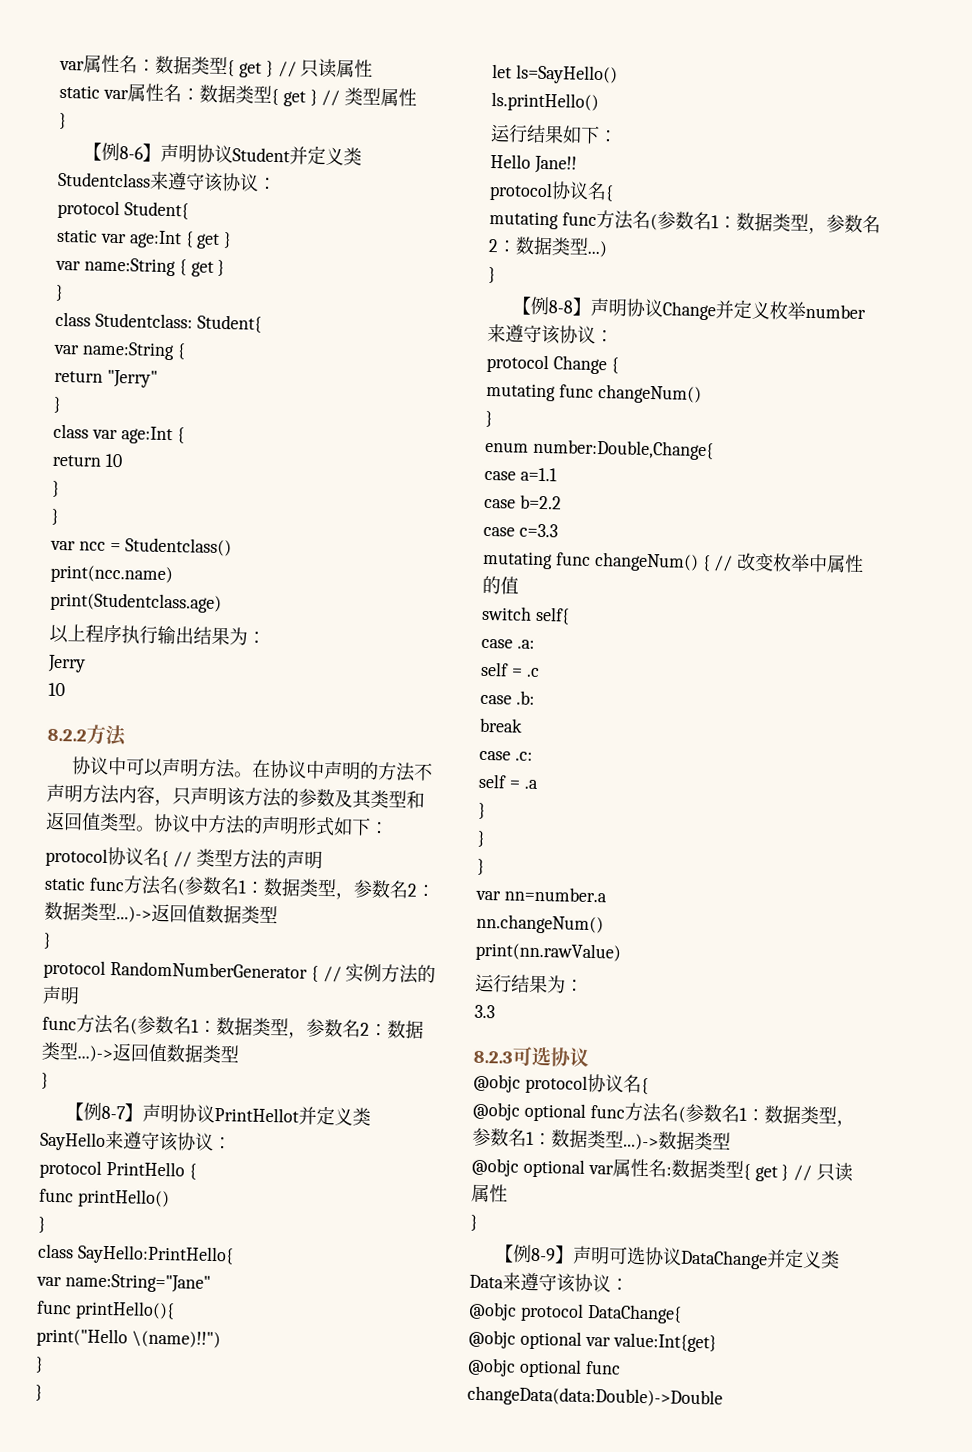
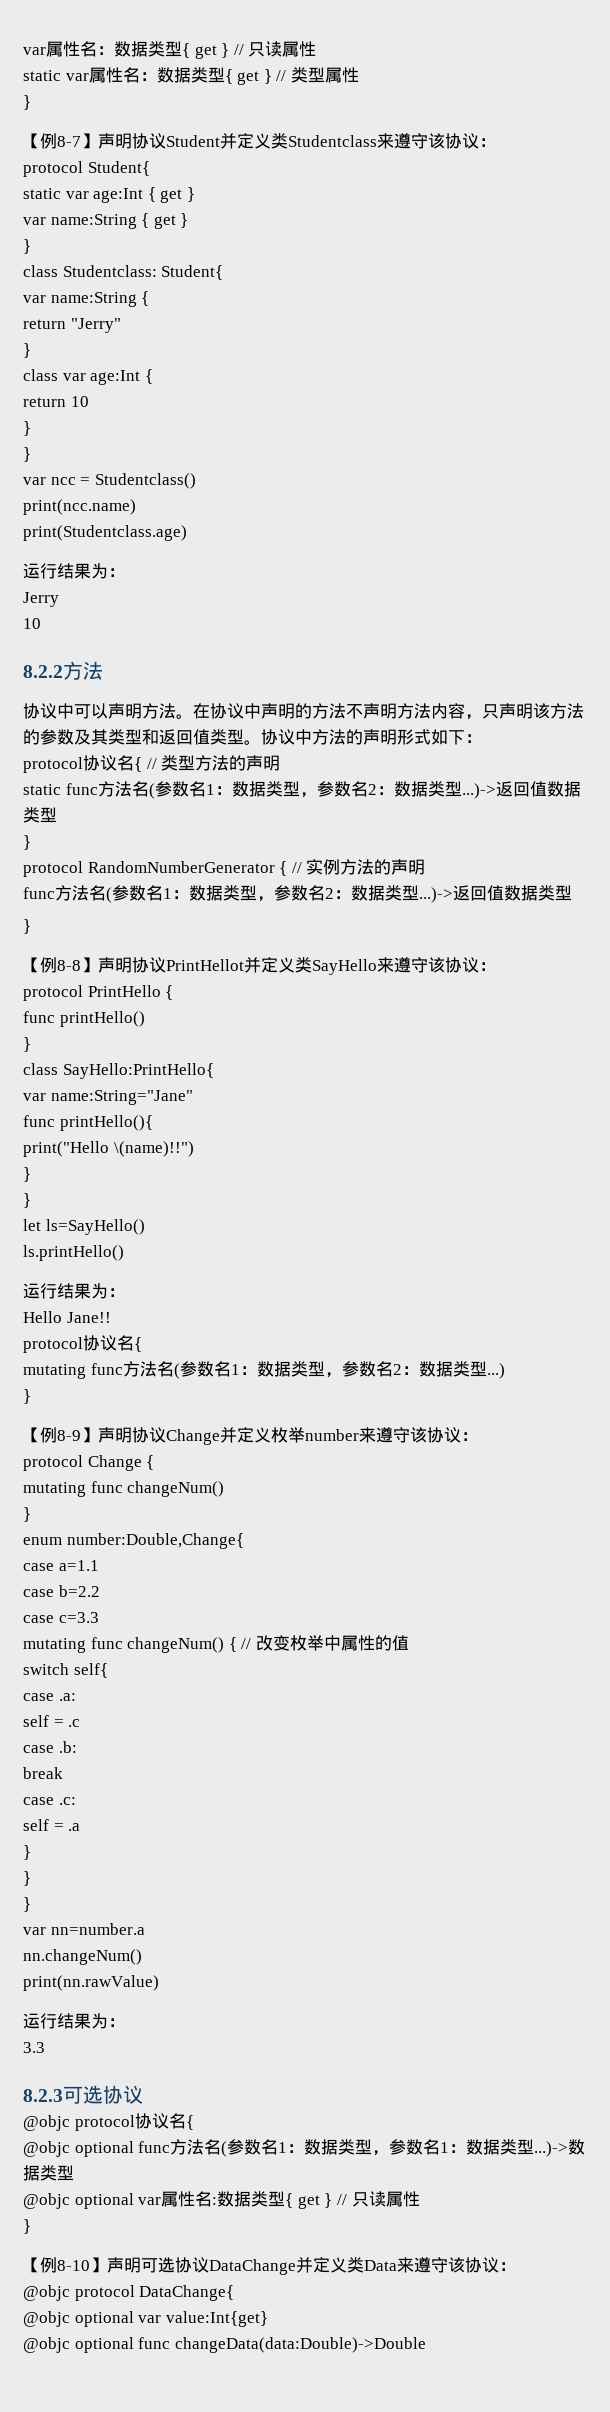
[119,146,145,160] 8-6 -> [57,136,81,147] 8-7
[49,624,194,645] 以上程序执行输出 -> [23,563,57,579] 运行
[101,1105,127,1120] 8-7 -> [57,960,81,971] 8-8
[562,125,600,145] 如下 -> [91,1283,108,1299] 为
[548,300,574,314] 8-8 -> [57,1430,81,1441] 8-9
[531,1247,557,1262] 8-9 -> [57,2260,90,2271] 8-10

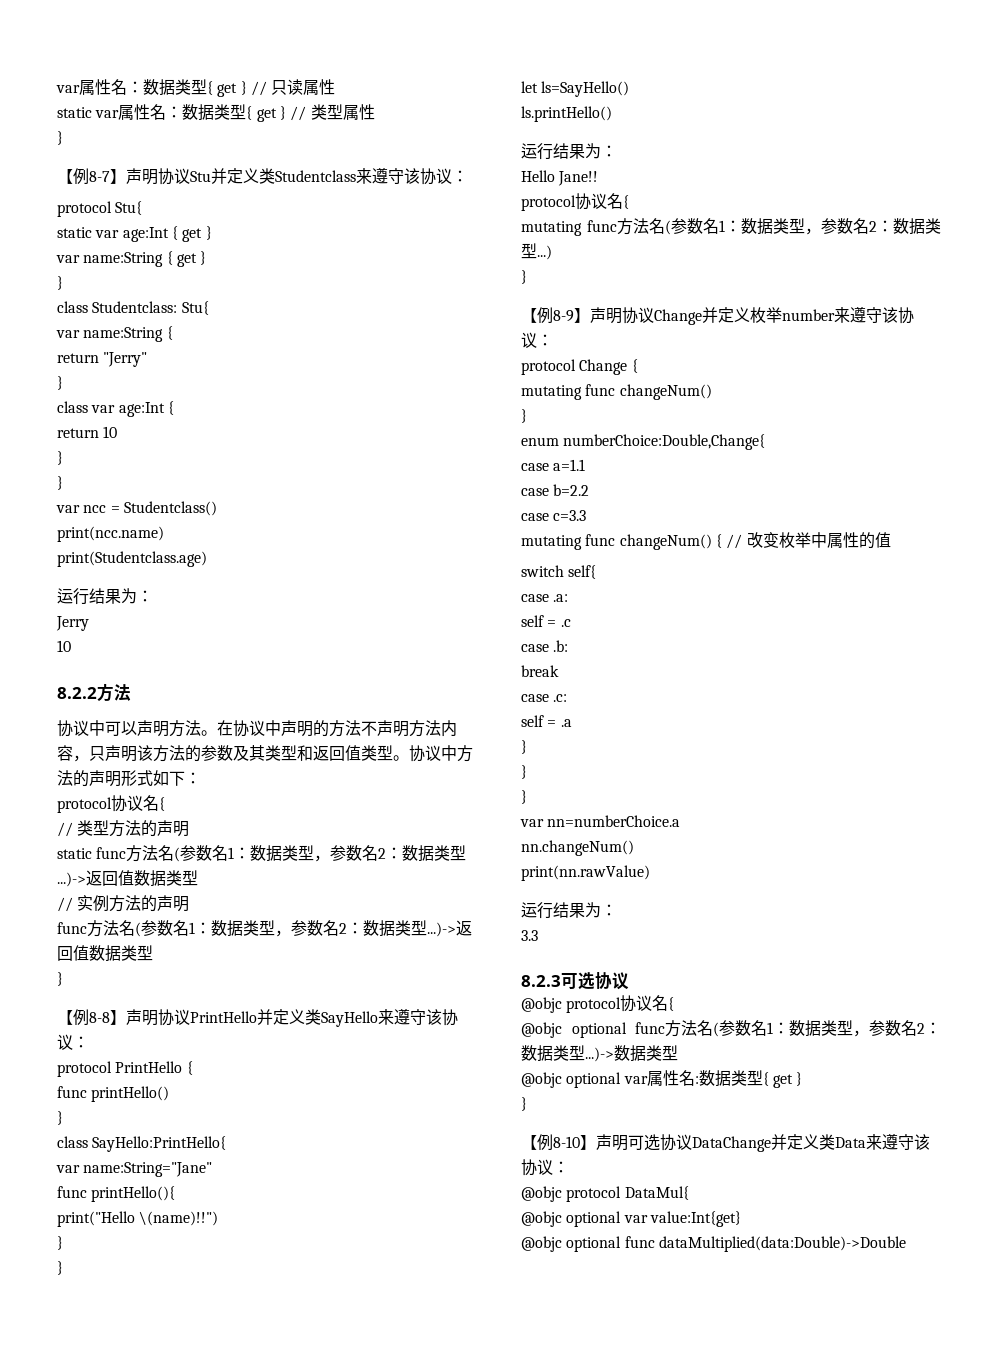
[166,135,220,147] Student -> [190,171,211,182] Stu
[87,161,150,176] Student{ -> [115,201,143,215] Stu{
[161,265,224,280] Student{ -> [181,301,209,315] Stu{
(142, 764) none -> (165, 804) //
[23,835,31,850] [23,861,288,877] } // protocol RandomNumberGenerator { -> (198, 878) none
[166,959,244,971] PrintHellot -> [190,1011,257,1023] PrintHello
[66,1533,244,1549] number:Double,Change{ -> [563,434,766,450] numberChoice:Double,Change{
[50,1923,145,1935] nn=number.a -> [547,815,681,827] nn=numberChoice.a
[440,2142,450,2153] 1 -> [917,1023,925,1034] 2
[336,2191,420,2207] // 只读属性 -> (803, 1079) none
[139,2285,235,2301] DataChange{ -> [624,1186,689,1200] DataMul{
[174,2337,426,2353] changeData(data:Double)->Double -> [658,1236,906,1252] dataMultiplied(data:Double)->Double

